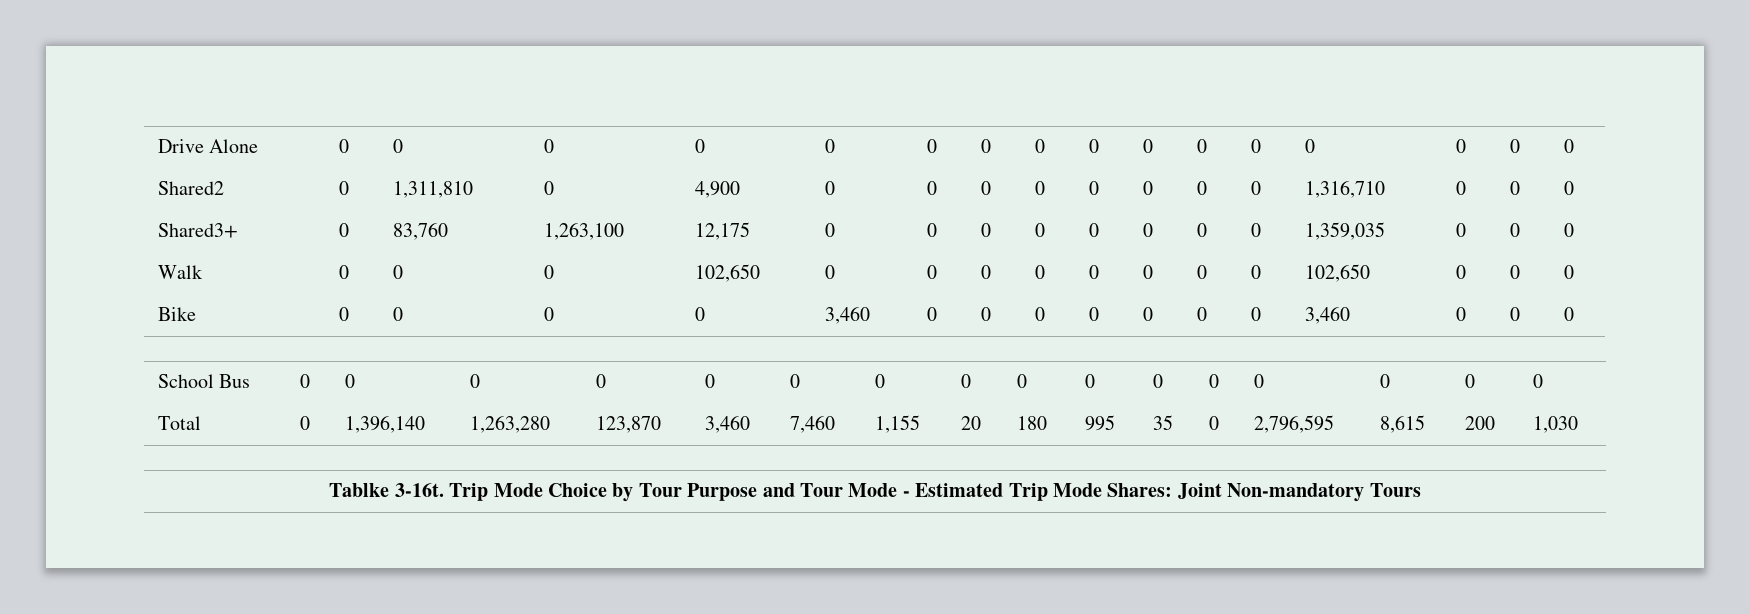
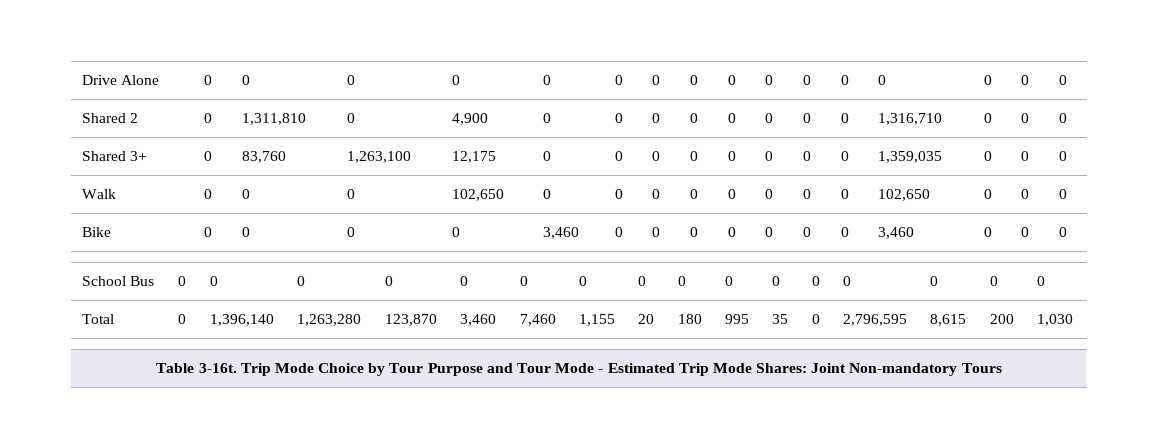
[157,181,224,195] Shared2 -> [82,113,139,123] Shared 2
[157,223,238,238] Shared3+ -> [82,151,148,161] Shared 3+
[329,483,390,497] Tablke -> [156,363,195,373] Table

